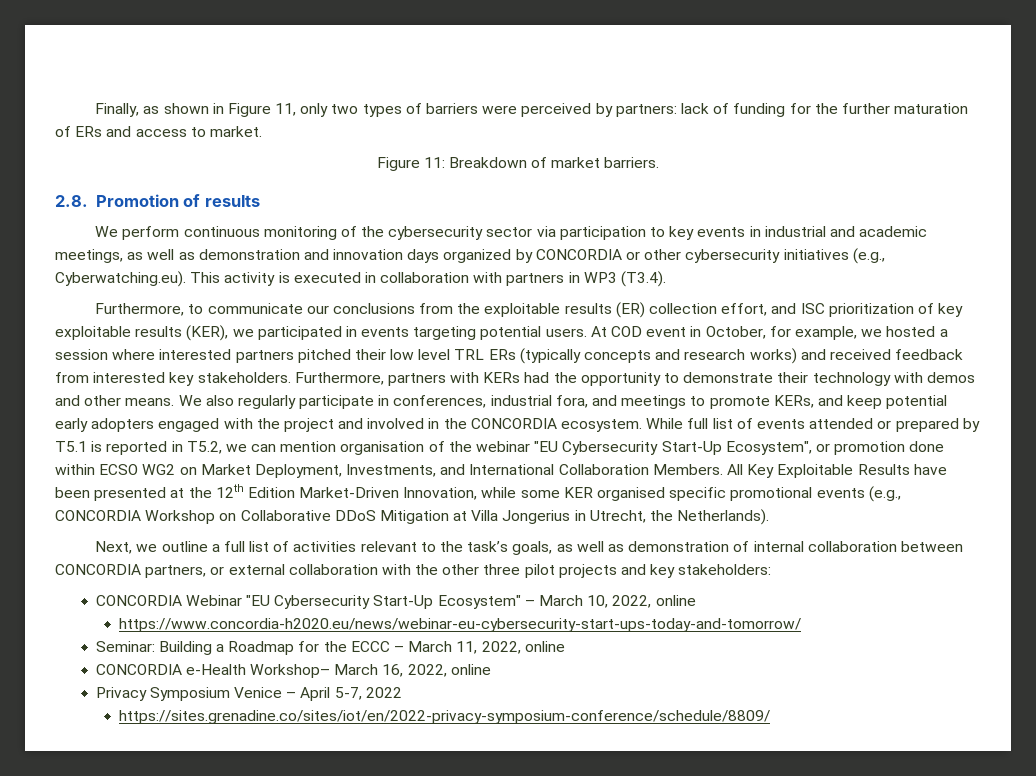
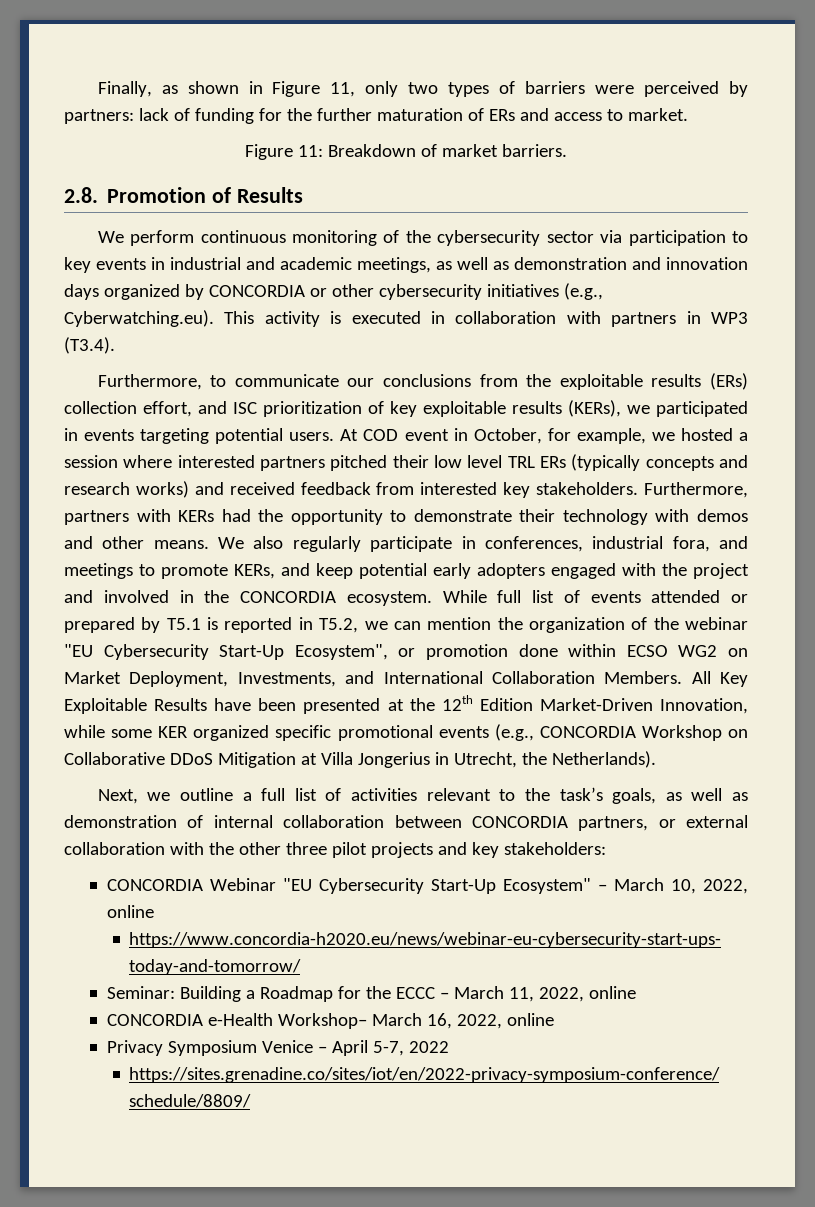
[204,195,260,207] results -> [236,187,303,203] Results
[615,302,645,318] (ER) -> [709,373,748,390] (ERs)
[186,325,229,341] (KER), -> [568,400,621,417] (KERs),
[340,441,425,455] organisation -> [497,617,625,633] the organization
[597,487,666,501] organised -> [193,725,270,741] organized

